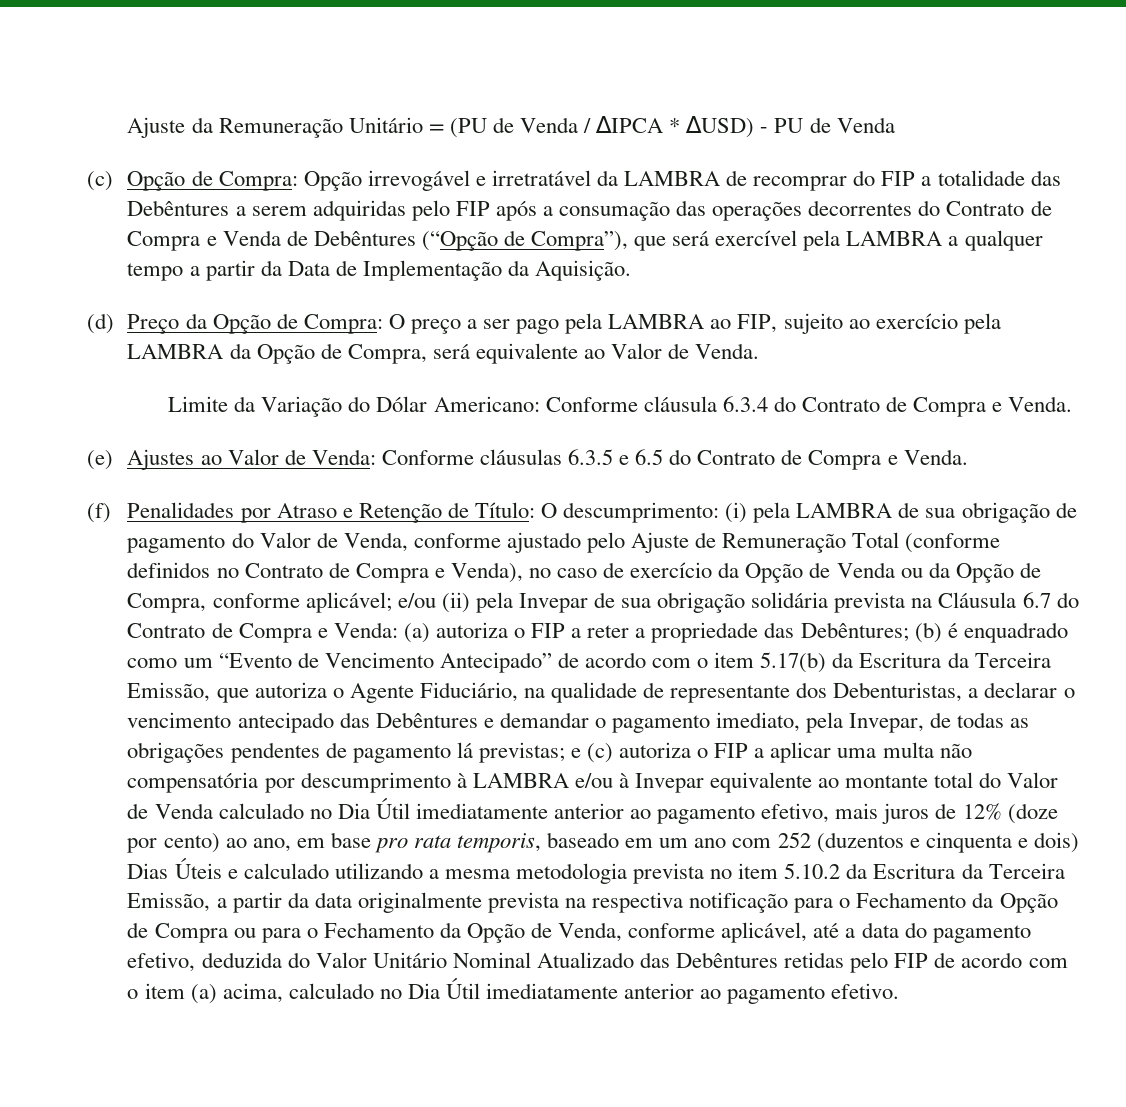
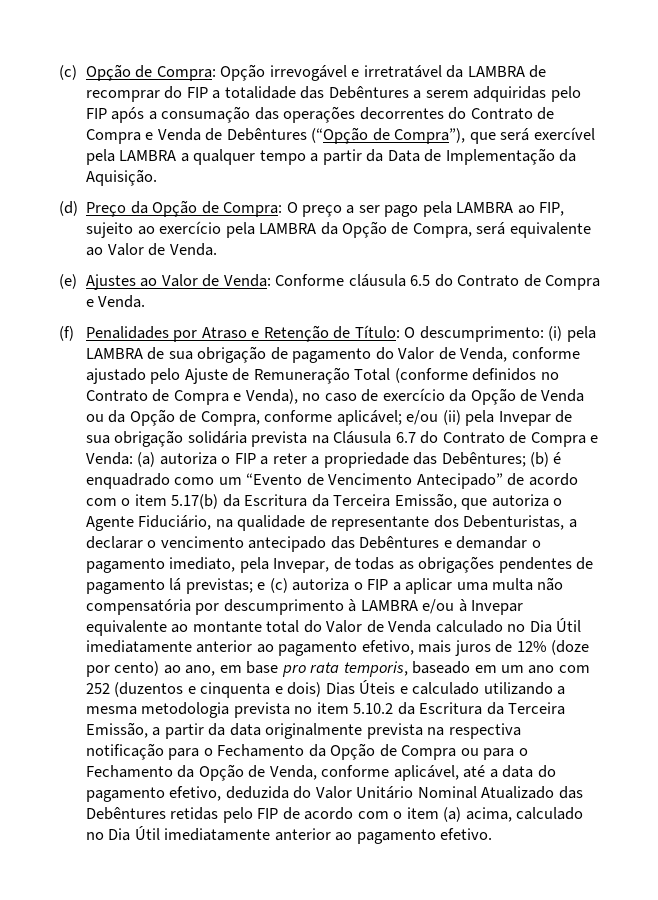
[127,116,895,138] Ajuste da Remuneração Unitário = (PU de Venda / ∆IPCA * ∆USD) - PU de Venda // -> (58, 72) none
[168,396,1073,417] // Limite da Variação do Dólar Americano: Conforme cláusula 6.3.4 do Contrato de Compra e Venda. -> (217, 249) none
[479,449,630,465] cláusulas 6.3.5 e -> [348,274,406,287] cláusula

